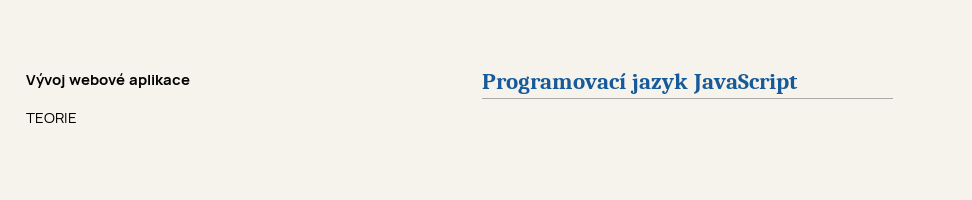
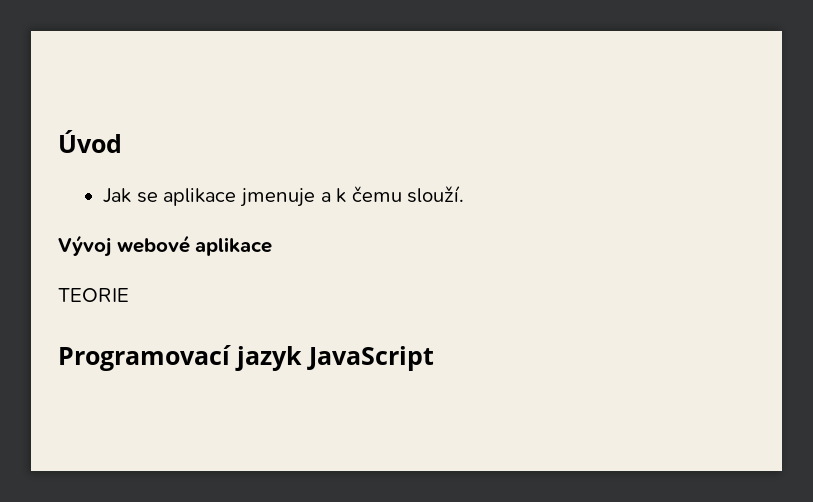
(26, 80) none -> [58,130,122,153] [103,185,465,207] Úvod // Jak se aplikace jmenuje a k čemu slouží. //

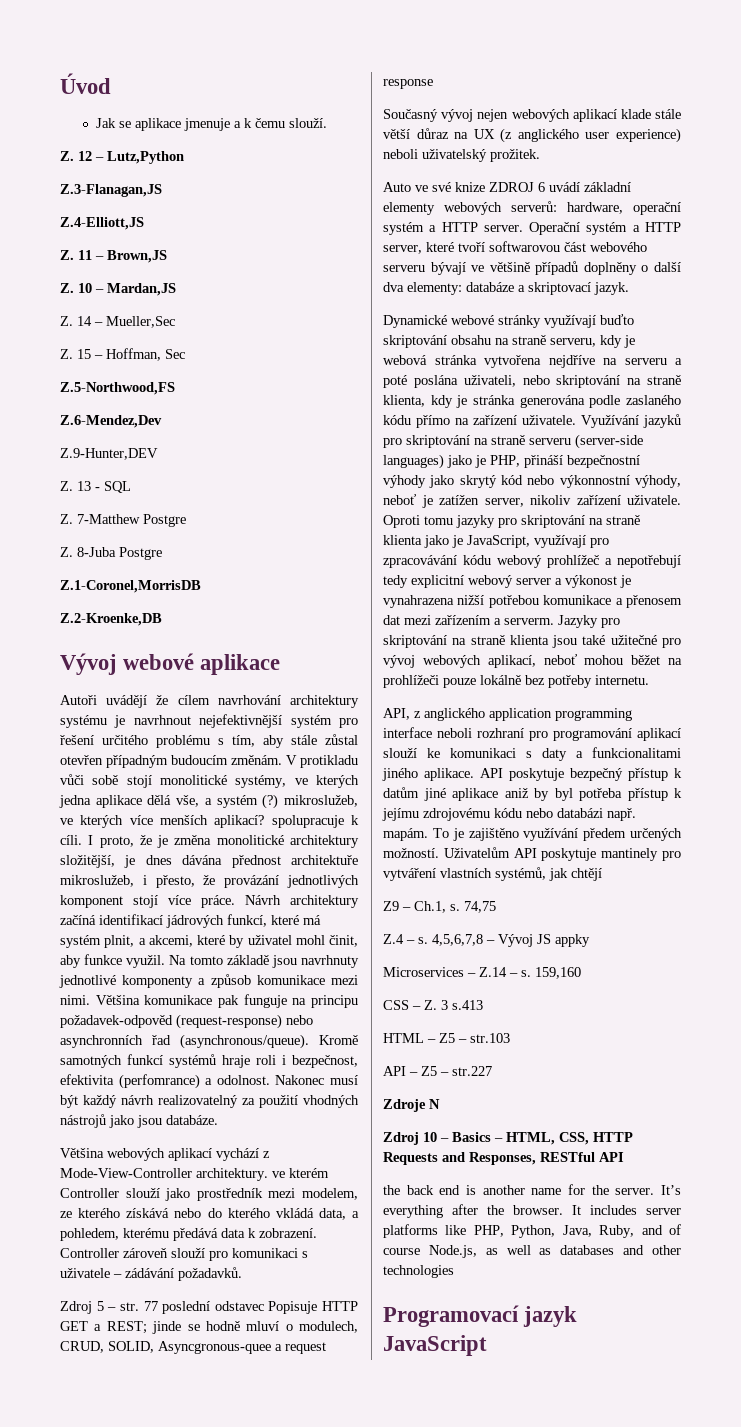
[58,235,273,257] [58,288,129,302] Vývoj webové aplikace // TEORIE -> [60,151,184,164] [60,184,162,197] [60,217,144,230] [60,250,167,263] [60,283,176,296] [60,316,175,328] [60,348,185,361] [60,382,175,395] [60,415,162,428] [60,448,158,460] [60,481,131,493] [60,514,186,527] [60,547,162,560] [60,580,201,593] [60,613,162,626] [60,653,281,675] [60,695,359,708] [60,714,358,728] [60,734,358,748] [60,755,358,768] [60,774,359,788] [59,794,358,809] [60,815,359,828] [60,835,359,848] [60,855,358,868] [60,875,359,888] [60,895,359,908] [60,914,321,928] [60,935,358,948] [60,954,359,968] [59,974,358,988] [60,994,358,1008] [60,1014,313,1029] [60,1034,358,1049] [60,1054,358,1068] [60,1074,358,1089] [60,1095,359,1108] [60,1114,218,1128] [60,1148,270,1161] [60,1168,329,1181] [60,1188,358,1201] [60,1208,359,1220] [60,1228,317,1241] [60,1248,308,1261] [60,1267,242,1281] [60,1301,358,1314] [60,1321,358,1334] [60,1341,326,1354] [383,79,433,89] [383,109,681,122] [383,128,681,143] [383,149,540,162] [383,182,631,192] [383,201,681,215] [383,222,681,235] [383,241,647,254] [383,261,681,275] [383,282,629,295] [383,314,634,328] [383,335,635,348] [383,355,682,368] [383,375,681,388] [383,395,681,408] [383,414,681,428] [383,434,643,449] [383,454,640,469] [383,475,681,488] [383,494,681,508] [383,515,640,528] [383,535,609,548] [383,555,681,568] [383,575,631,588] [383,595,682,608] [383,615,620,628] [383,635,681,648] [383,654,682,668] [383,675,649,688] [383,708,632,721] [383,727,681,741] [383,747,681,761] [382,768,682,781] [383,787,682,801] [382,808,636,821] [383,828,682,841] [383,847,681,861] [383,867,602,881] [383,901,496,913] [383,934,590,947] [383,967,581,979] [383,1000,483,1010] [383,1033,510,1043] [383,1066,492,1076] [383,1099,440,1112] [383,1132,633,1145] [383,1152,624,1165] [383,1184,681,1195] [383,1204,681,1218] [383,1224,681,1238] [383,1245,681,1258] [383,1265,454,1278] Z. 12 – Lutz,Python // Z.3-Flanagan,JS // Z.4-Elliott,JS // Z. 11 – Brown,JS // Z. 10 – Mardan,JS // Z. 14 – Mueller,Sec // Z. 15 – Hoffman, Sec // Z.5-Northwood,FS // Z.6-Mendez,Dev // Z.9-Hunter,DEV // Z. 13 - SQL // Z. 7-Matthew Postgre // Z. 8-Juba Postgre // Z.1-Coronel,MorrisDB // Z.2-Kroenke,DB // Vývoj webové aplikace // Autoři uvádějí že cílem navrhování architektury systému je navrhnout nejefektivnější systém pro řešení určitého problému s tím, aby stále zůstal otevřen případným budoucím změnám. V protikladu vůči sobě stojí monolitické systémy, ve kterých jedna aplikace dělá vše, a systém (?) mikroslužeb, ve kterých více menších aplikací? spolupracuje k cíli. I proto, že je změna monolitické architektury složitější, je dnes dávána přednost architektuře mikroslužeb, i přesto, že provázání jednotlivých komponent stojí více práce. Návrh architektury začíná identifikací jádrových funkcí, které má systém plnit, a akcemi, které by uživatel mohl činit, aby funkce využil. Na tomto základě jsou navrhnuty jednotlivé komponenty a způsob komunikace mezi nimi. Většina komunikace pak funguje na principu požadavek-odpověd (request-response) nebo asynchronních řad (asynchronous/queue). Kromě samotných funkcí systémů hraje roli i bezpečnost, efektivita (perfomrance) a odolnost. Nakonec musí být každý návrh realizovatelný za použití vhodných nástrojů jako jsou databáze. // Většina webových aplikací vychází z Mode-View-Controller architektury. ve kterém Controller slouží jako prostředník mezi modelem, ze kterého získává nebo do kterého vkládá data, a pohledem, kterému předává data k zobrazení. Controller zároveň slouží pro komunikaci s uživatele – zádávání požadavků. // Zdroj 5 – str. 77 poslední odstavec Popisuje HTTP GET a REST; jinde se hodně mluví o modulech, CRUD, SOLID, Asyncgronous-quee a request response // Současný vývoj nejen webových aplikací klade stále větší důraz na UX (z anglického user experience) neboli uživatelský prožitek. // Auto ve své knize ZDROJ 6 uvádí základní elementy webových serverů: hardware, operační systém a HTTP server. Operační systém a HTTP server, které tvoří softwarovou část webového serveru bývají ve většině případů doplněny o další dva elementy: databáze a skriptovací jazyk. // Dynamické webové stránky využívají buďto skriptování obsahu na straně serveru, kdy je webová stránka vytvořena nejdříve na serveru a poté poslána uživateli, nebo skriptování na straně klienta, kdy je stránka generována podle zaslaného kódu přímo na zařízení uživatele. Využívání jazyků pro skriptování na straně serveru (server-side languages) jako je PHP, přináší bezpečnostní výhody jako skrytý kód nebo výkonnostní výhody, neboť je zatížen server, nikoliv zařízení uživatele. Oproti tomu jazyky pro skriptování na straně klienta jako je JavaScript, využívají pro zpracovávání kódu webový prohlížeč a nepotřebují tedy explicitní webový server a výkonost je vynahrazena nižší potřebou komunikace a přenosem dat mezi zařízením a serverm. Jazyky pro skriptování na straně klienta jsou také užitečné pro vývoj webových aplikací, neboť mohou běžet na prohlížeči pouze lokálně bez potřeby internetu. // API, z anglického application programming interface neboli rozhraní pro programování aplikací slouží ke komunikaci s daty a funkcionalitami jiného aplikace. API poskytuje bezpečný přístup k datům jiné aplikace aniž by byl potřeba přístup k jejímu zdrojovému kódu nebo databázi např. mapám. To je zajištěno využívání předem určených možností. Uživatelům API poskytuje mantinely pro vytváření vlastních systémů, jak chtějí // Z9 – Ch.1, s. 74,75 // Z.4 – s. 4,5,6,7,8 – Vývoj JS appky // Microservices – Z.14 – s. 159,160 // CSS – Z. 3 s.413 // HTML – Z5 – str.103 // API – Z5 – str.227 // Zdroje N // Zdroj 10 – Basics – HTML, CSS, HTTP Requests and Responses, RESTful API // the back end is another name for the server. It’s everything after the browser. It includes server platforms like PHP, Python, Java, Ruby, and of course Node.js, as well as databases and other technologies

